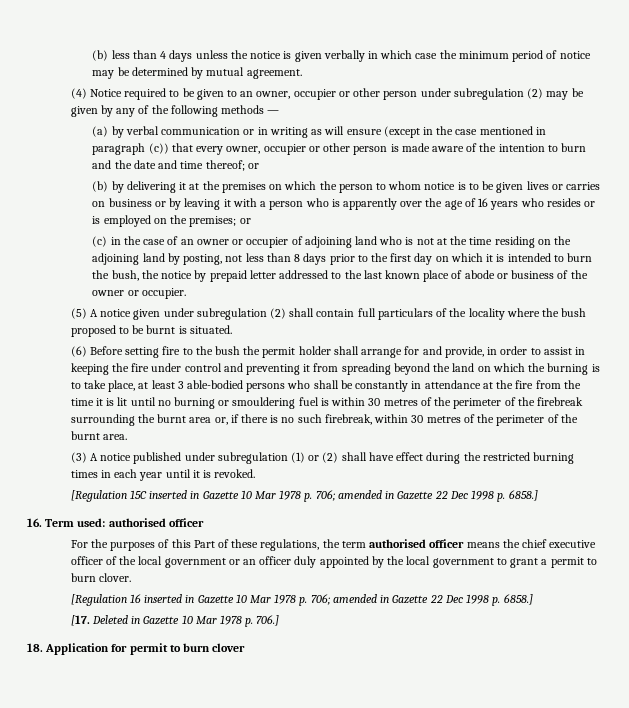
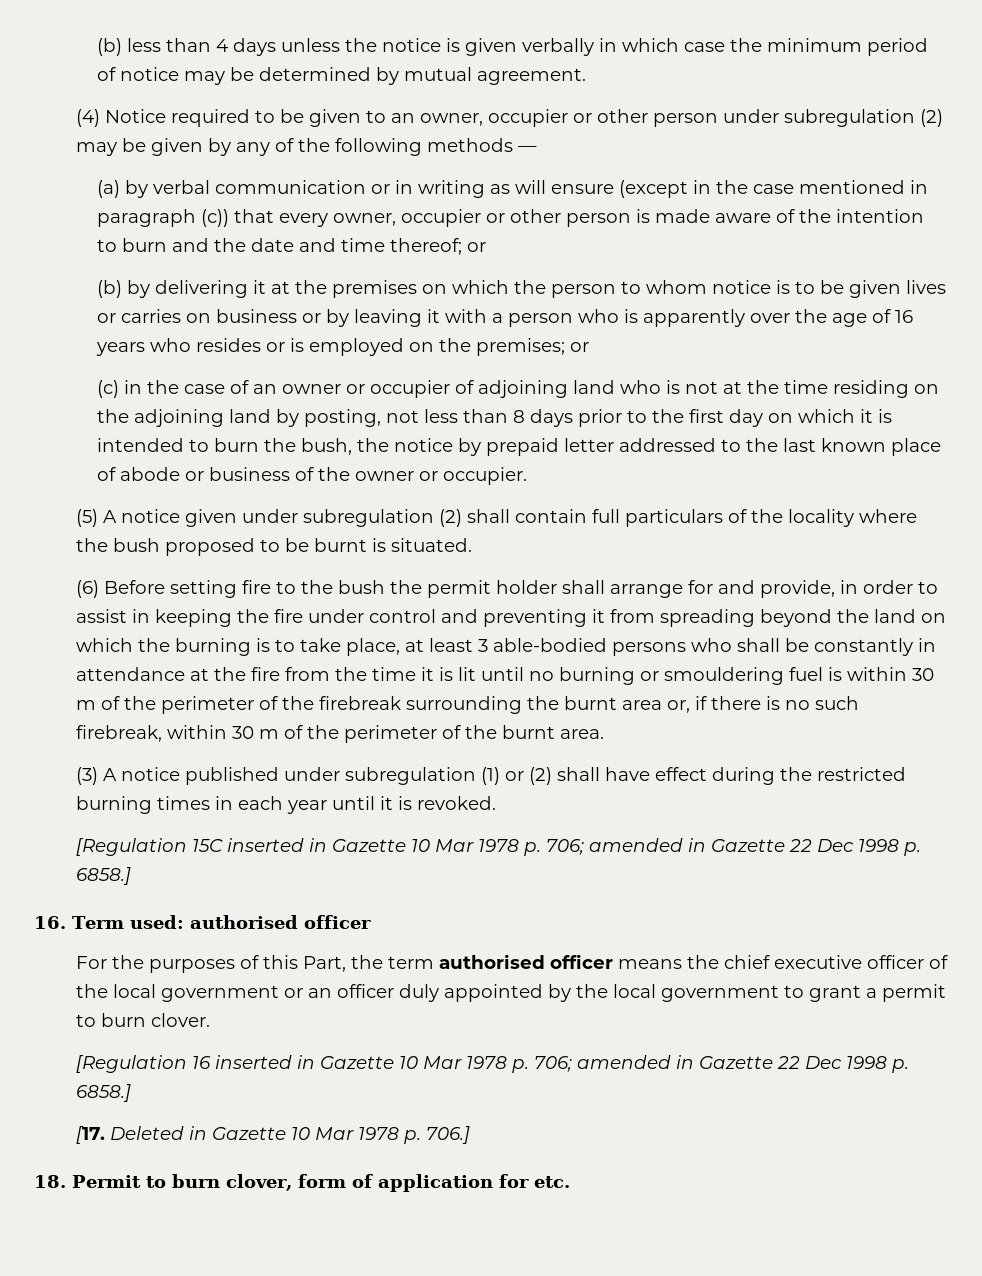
[383,399,418,406] metres -> [75,700,96,710] m
[426,416,461,423] metres -> [258,729,279,739] m
[193,539,320,551] Part of these regulations, -> [302,956,346,972] Part,
[45,643,246,655] Application for permit to burn clover -> [72,1174,570,1192] Permit to burn clover, form of application for etc.

